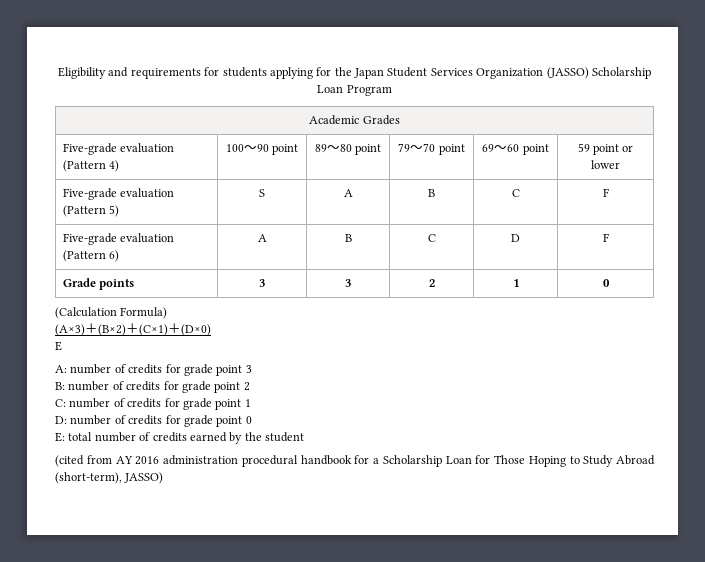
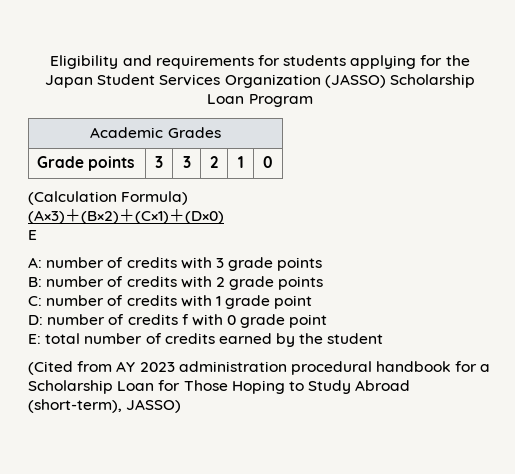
[62,143,175,155] [62,160,120,172] [225,144,299,155] [314,144,382,155] [398,143,465,155] [482,144,549,155] [577,143,634,155] [591,160,620,169] [62,188,175,200] [62,205,120,217] [259,189,265,197] [343,189,353,197] [428,189,435,197] [511,189,520,197] [602,188,609,197] [62,233,175,245] [62,250,120,262] [257,234,267,242] [344,234,352,242] [427,234,436,242] [511,234,520,242] [602,233,609,242] // Five-grade evaluation (Pattern 4) | 100～90 point | 89～80 point | 79～70 point | 69～60 point | 59 point or lower // Five-grade evaluation (Pattern 5) | S | A | B | C | F // Five-grade evaluation (Pattern 6) | A | B | C | D | F -> (221, 132) none
[165,364,252,376] for grade point 3 -> [180,257,323,271] with 3 grade points
[163,381,250,393] for grade point 2 -> [180,276,324,290] with 2 grade points
[164,398,251,410] for grade point 1 -> [180,295,313,309] with 1 grade point
[165,415,252,427] for grade point 0 -> [181,314,328,328] f with 0 grade point
[55,455,84,467] (cited -> [28,361,73,375] (Cited
[135,456,160,465] 2016 -> [139,362,175,372] 2023

